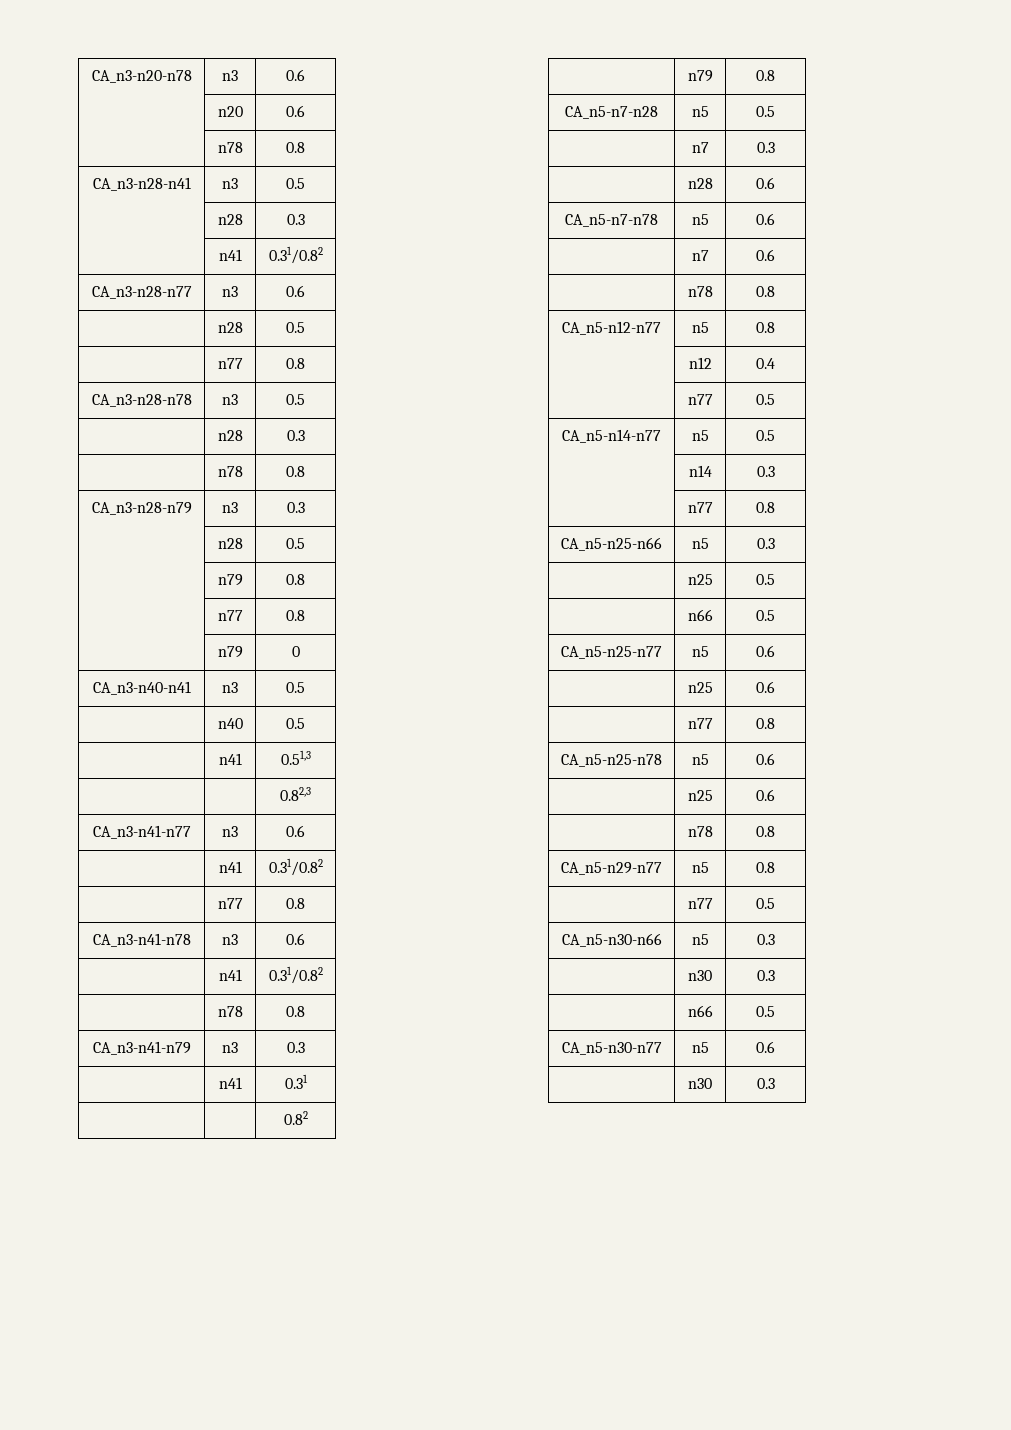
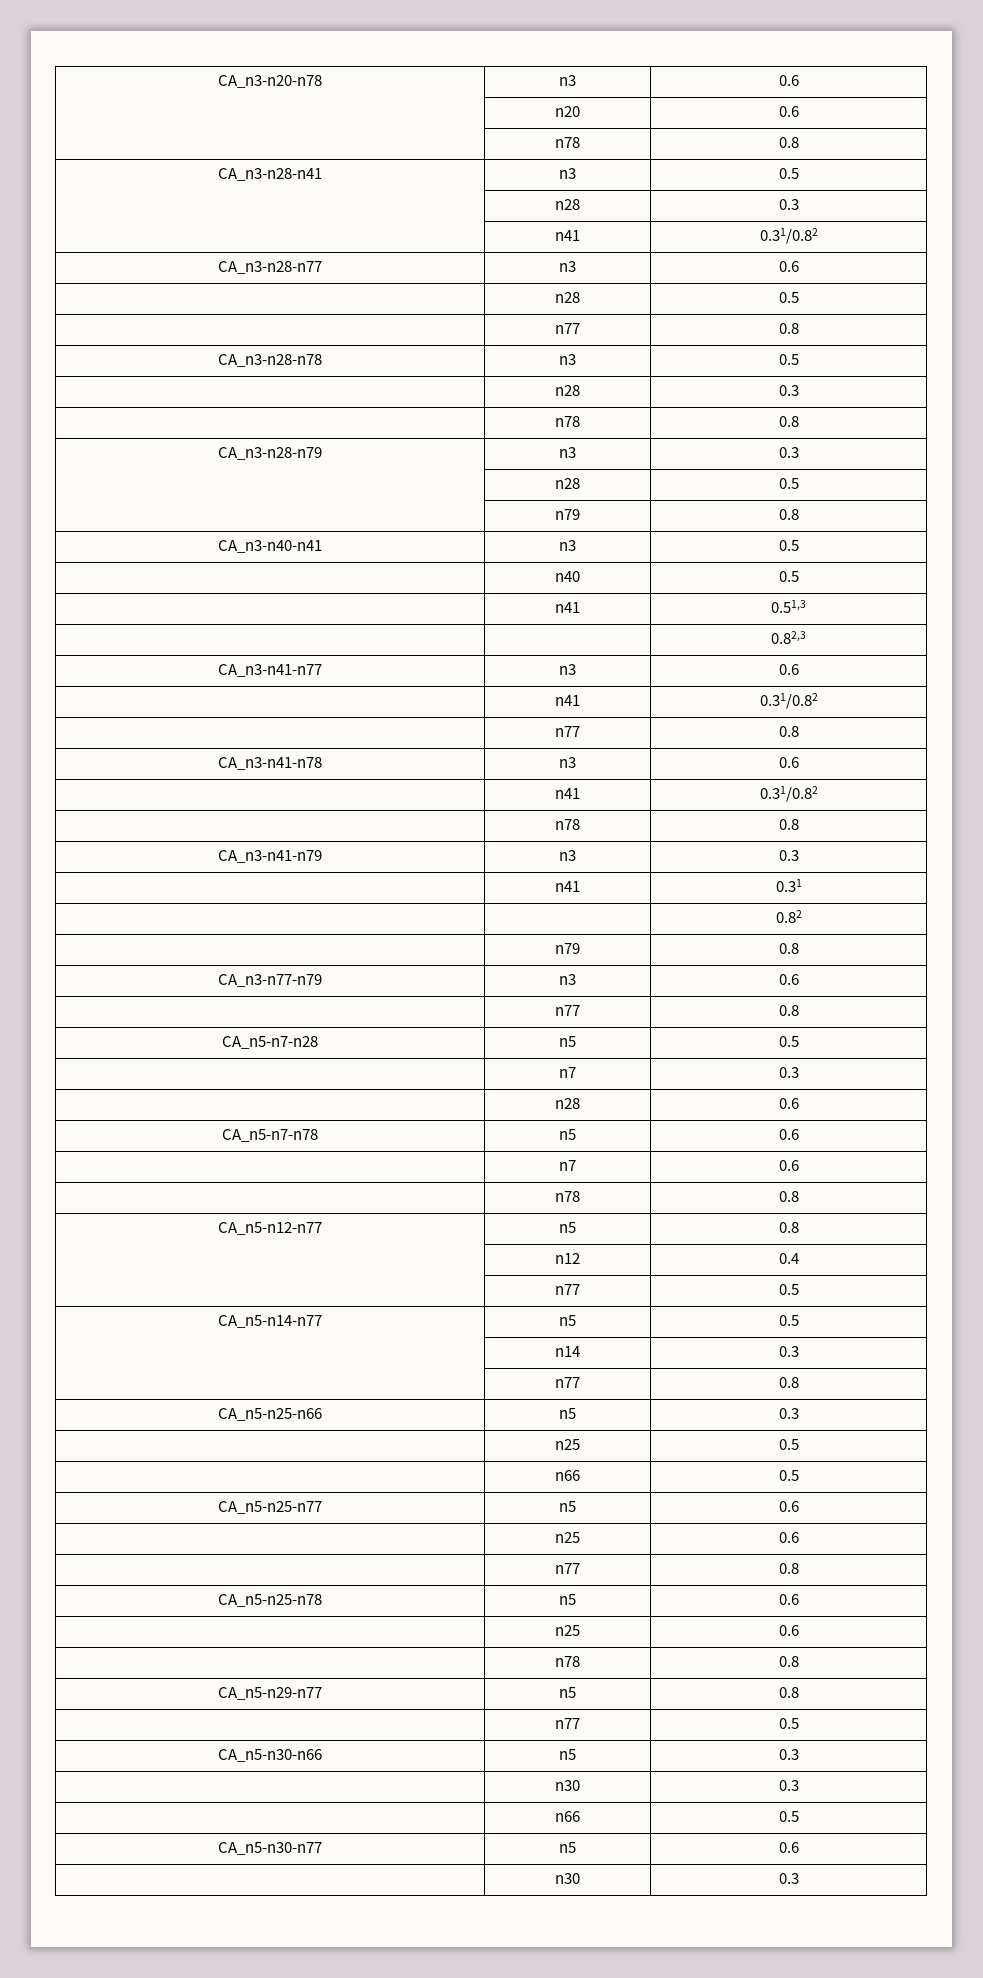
[217,610,243,621] [286,610,305,621] [217,646,243,658] [291,646,300,657] // | n77 | 0.8 // | n79 | 0 -> (799, 514) none
(775, 75) none -> [218,974,322,987] [559,974,576,985] [778,974,799,985] [555,1005,580,1016] [778,1005,799,1016] // CA_n3-n77-n79 | n3 | 0.6 // | n77 | 0.8

